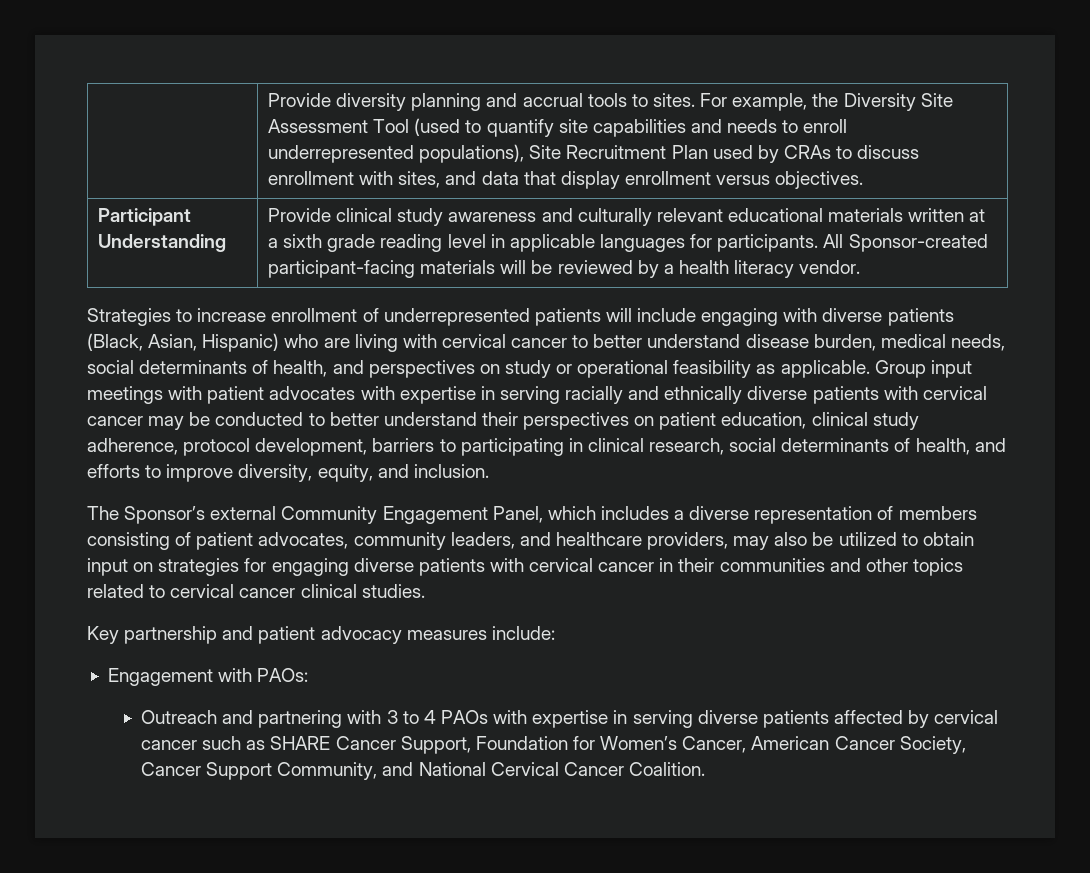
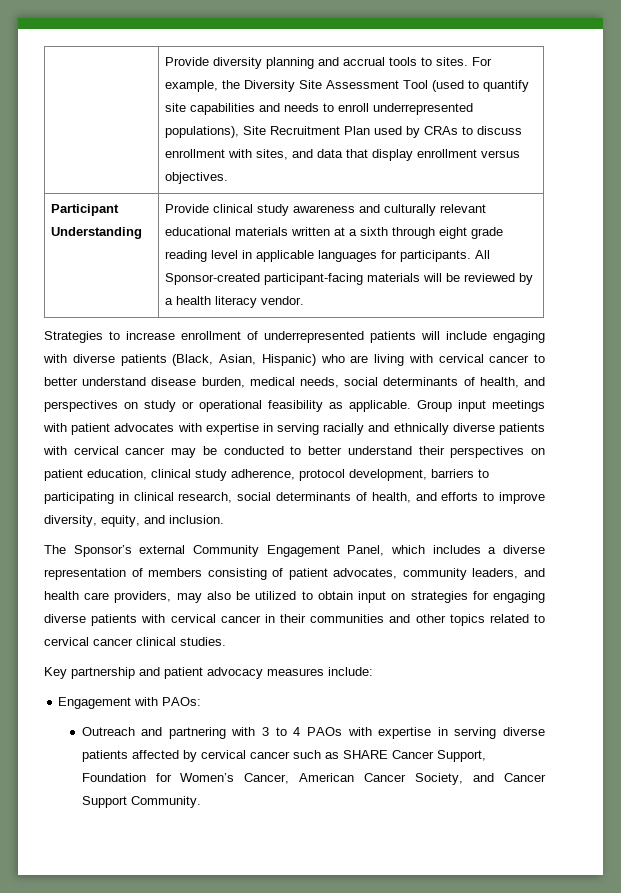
(323, 241) none -> [392,227,468,239] through eight
[555,532,642,546] healthcare -> [44,591,110,600] health care
(966, 745) none -> [473,773,495,782] and
[277,762,705,780] Community, and National Cervical Cancer Coalition. -> [130,796,201,808] Community.

